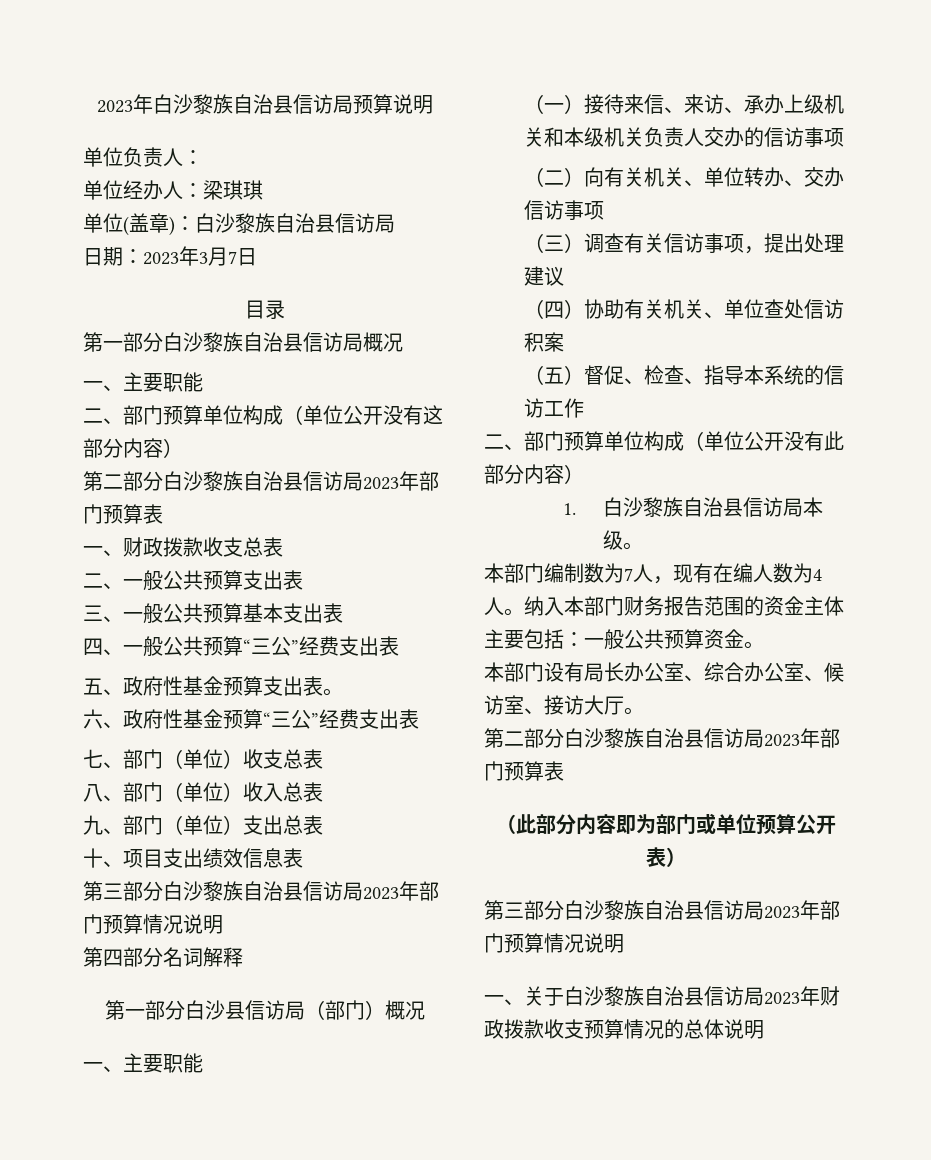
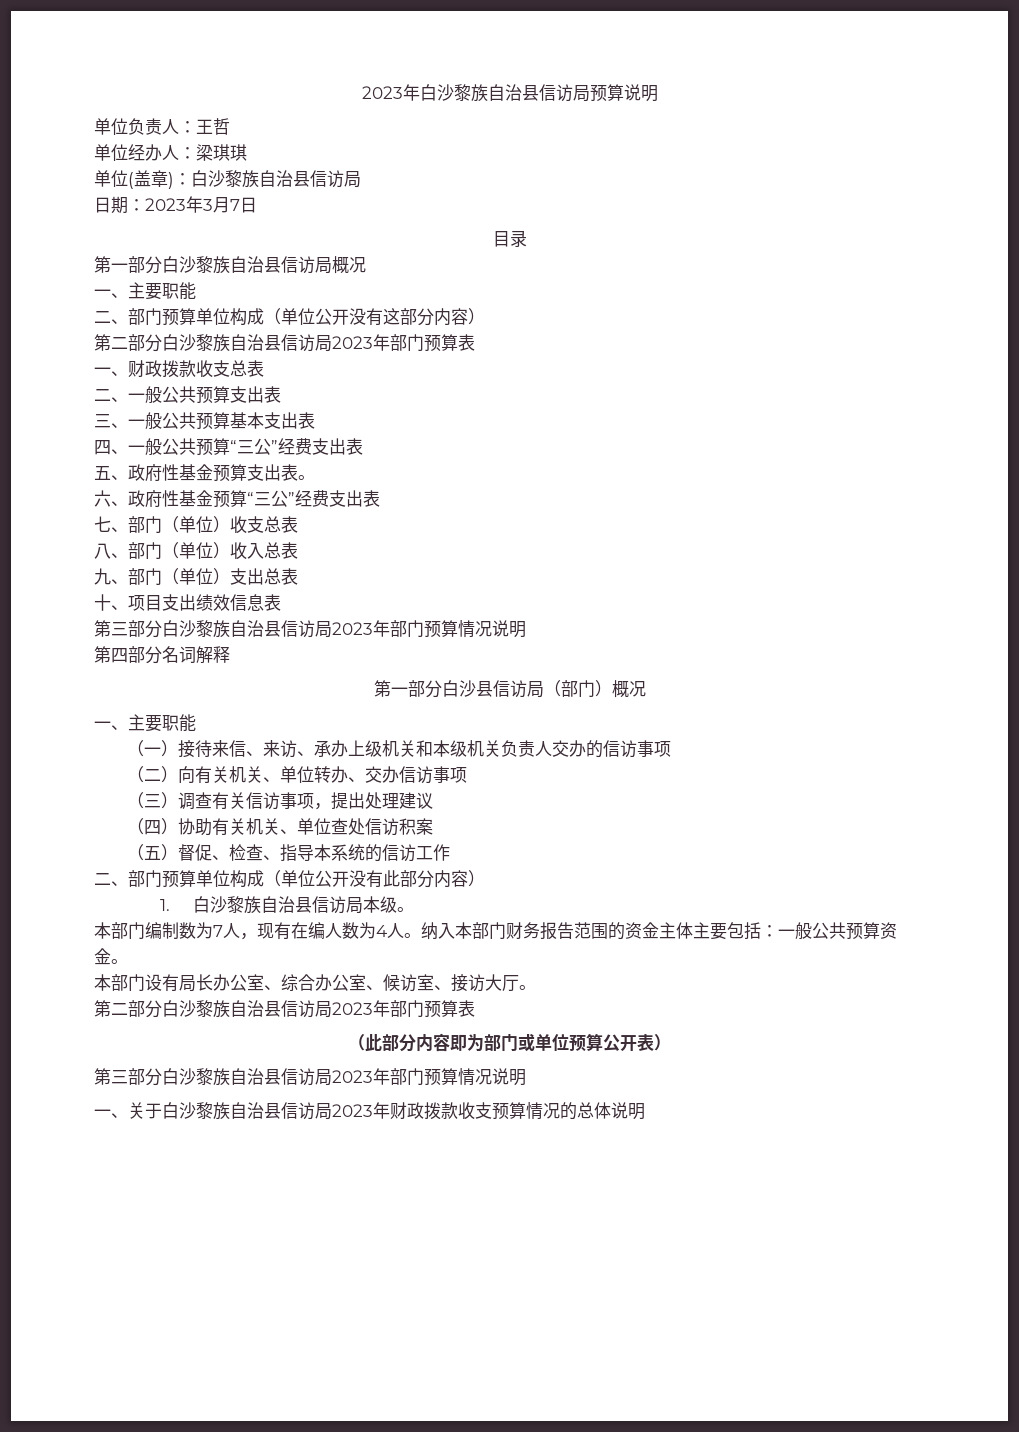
(203, 157) none -> [196,118,230,135] 王哲

